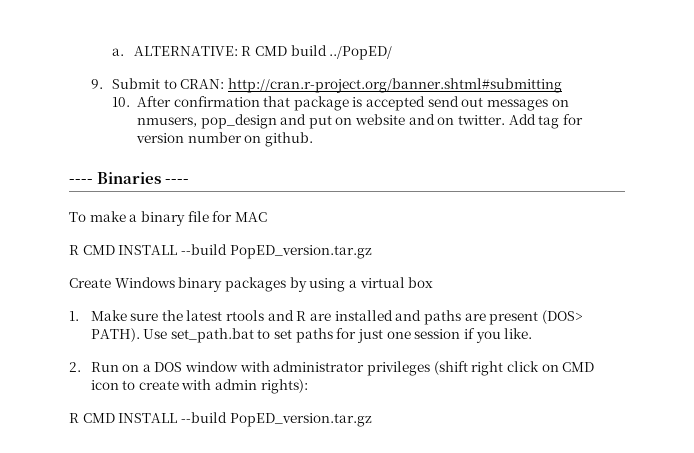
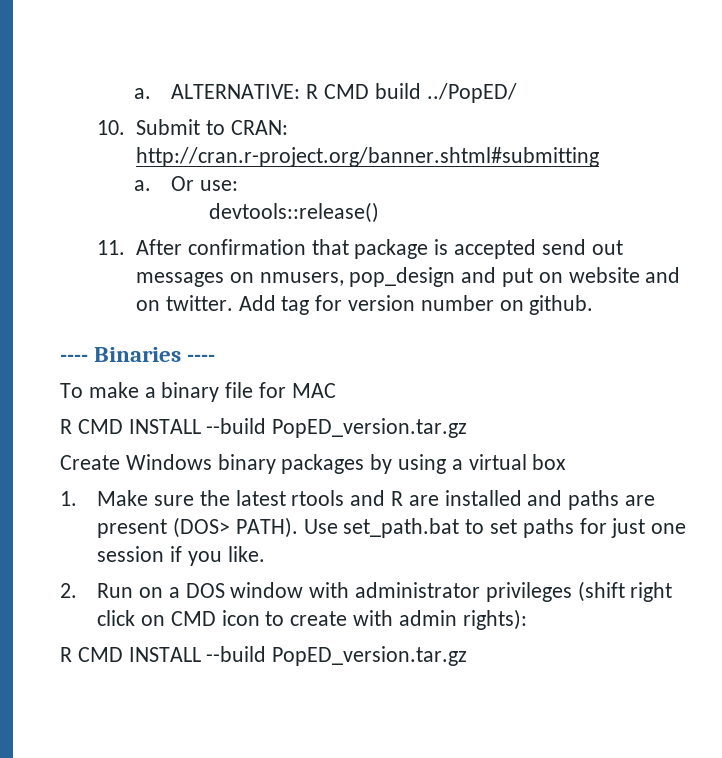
[90,79,103,89] 9. -> [97,120,126,135] 10.
[112,97,131,107] 10. -> [134,176,239,191] [208,202,379,223] [97,240,126,255] a. Or use: // devtools::release() // 11.

